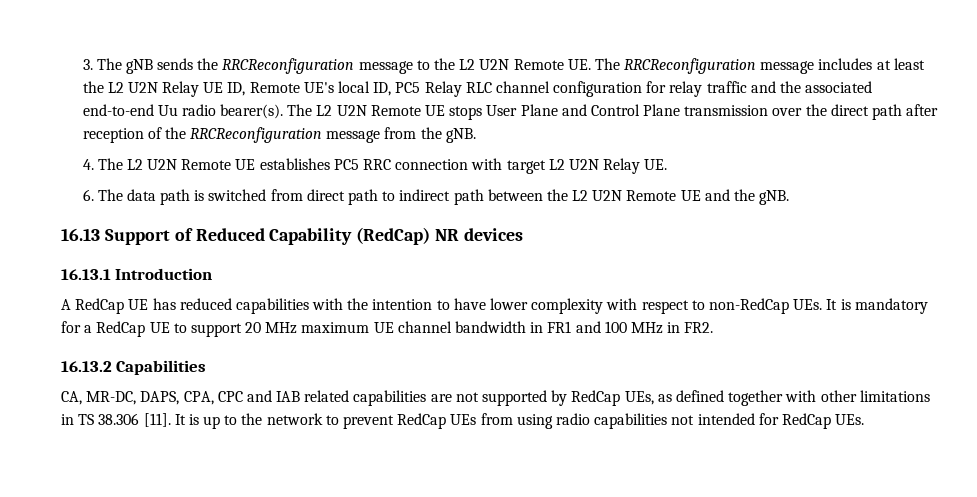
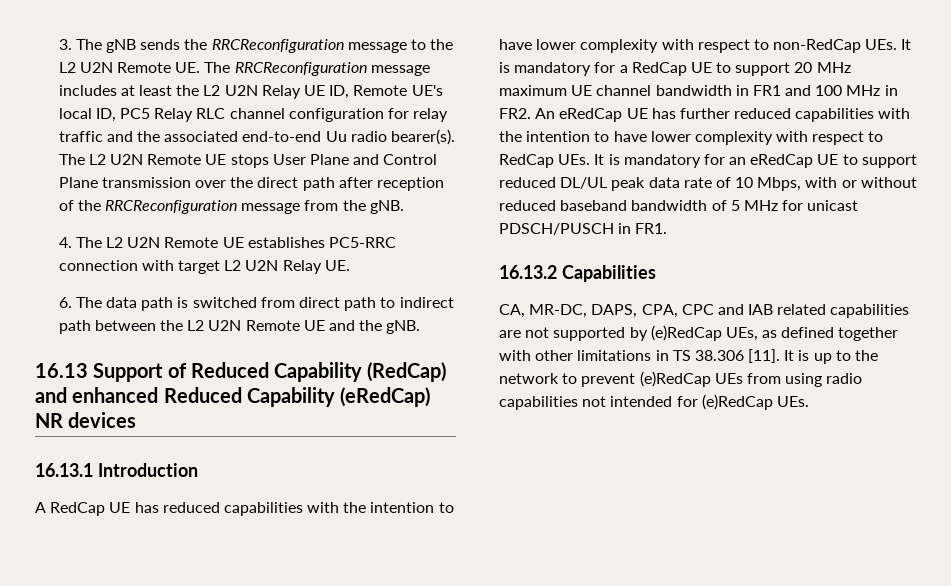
[333,159,392,170] PC5 RRC -> [329,237,397,248] PC5-RRC
(431, 236) none -> [35,387,431,407] and enhanced Reduced Capability (eRedCap)
(714, 327) none -> [535,108,911,122] [499,131,884,145] [499,154,917,168] [499,177,917,191] [499,200,859,211] [499,223,668,235] An eRedCap UE has further reduced capabilities with the intention to have lower complexity with respect to RedCap UEs. It is mandatory for an eRedCap UE to support reduced DL/UL peak data rate of 10 Mbps, with or without reduced baseband bandwidth of 5 MHz for unicast PDSCH/PUSCH in FR1.
[571,390,621,406] RedCap -> [650,325,722,341] (e)RedCap
[397,413,447,429] RedCap -> [639,371,711,387] (e)RedCap
[781,413,831,429] RedCap -> [701,394,773,410] (e)RedCap

